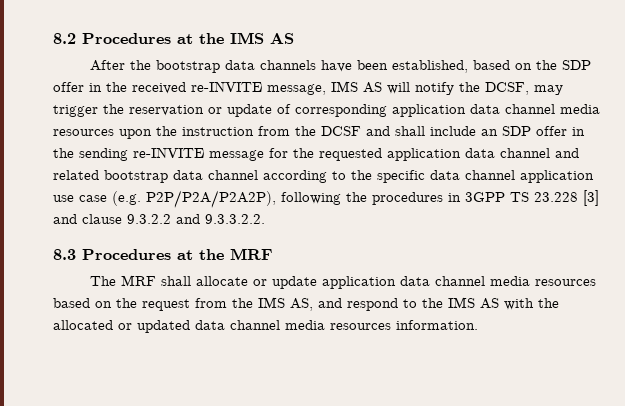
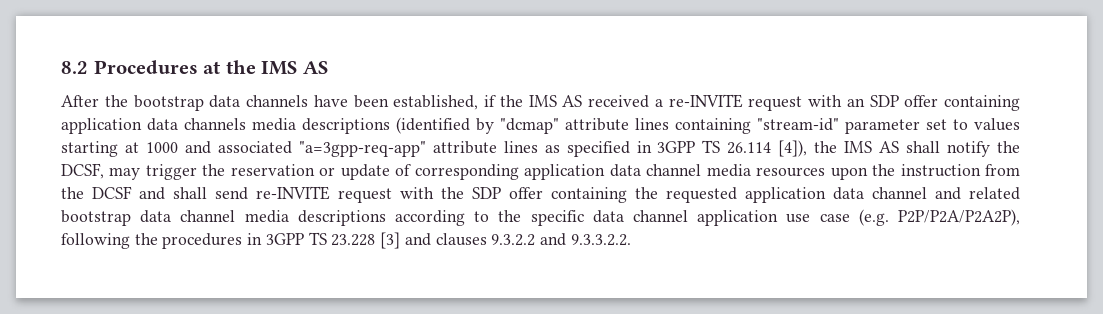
[472,60,591,70] [53,81,410,95] based on the SDP offer in the received re-INVITE message, IMS AS will -> [484,94,1020,111] [61,117,1020,134] [61,140,941,157] if the IMS AS received a re-INVITE request with an SDP offer containing application data channels media descriptions (identified by "dcmap" attribute lines containing "stream-id" parameter set to values starting at 1000 and associated "a=3gpp-req-app" attribute lines as specified in 3GPP TS 26.114 [4]), the IMS AS shall
[430,126,585,136] [53,147,288,161] include an SDP offer in the sending re-INVITE message for -> [215,186,627,203] send re-INVITE request with the SDP offer containing
(258, 175) none -> [244,210,386,226] media descriptions
[82,214,122,224] clause -> [435,233,487,246] clauses
[53,248,273,260] [89,275,596,289] [53,297,559,311] [53,320,478,333] // 8.3 Procedures at the MRF // The MRF shall allocate or update application data channel media resources based on the request from the IMS AS, and respond to the IMS AS with the allocated or updated data channel media resources information. -> (631, 240) none

